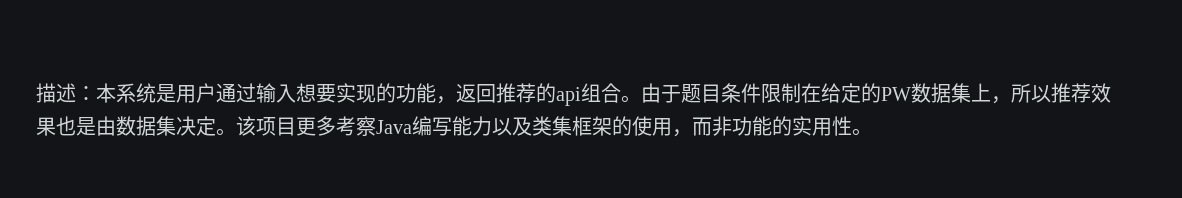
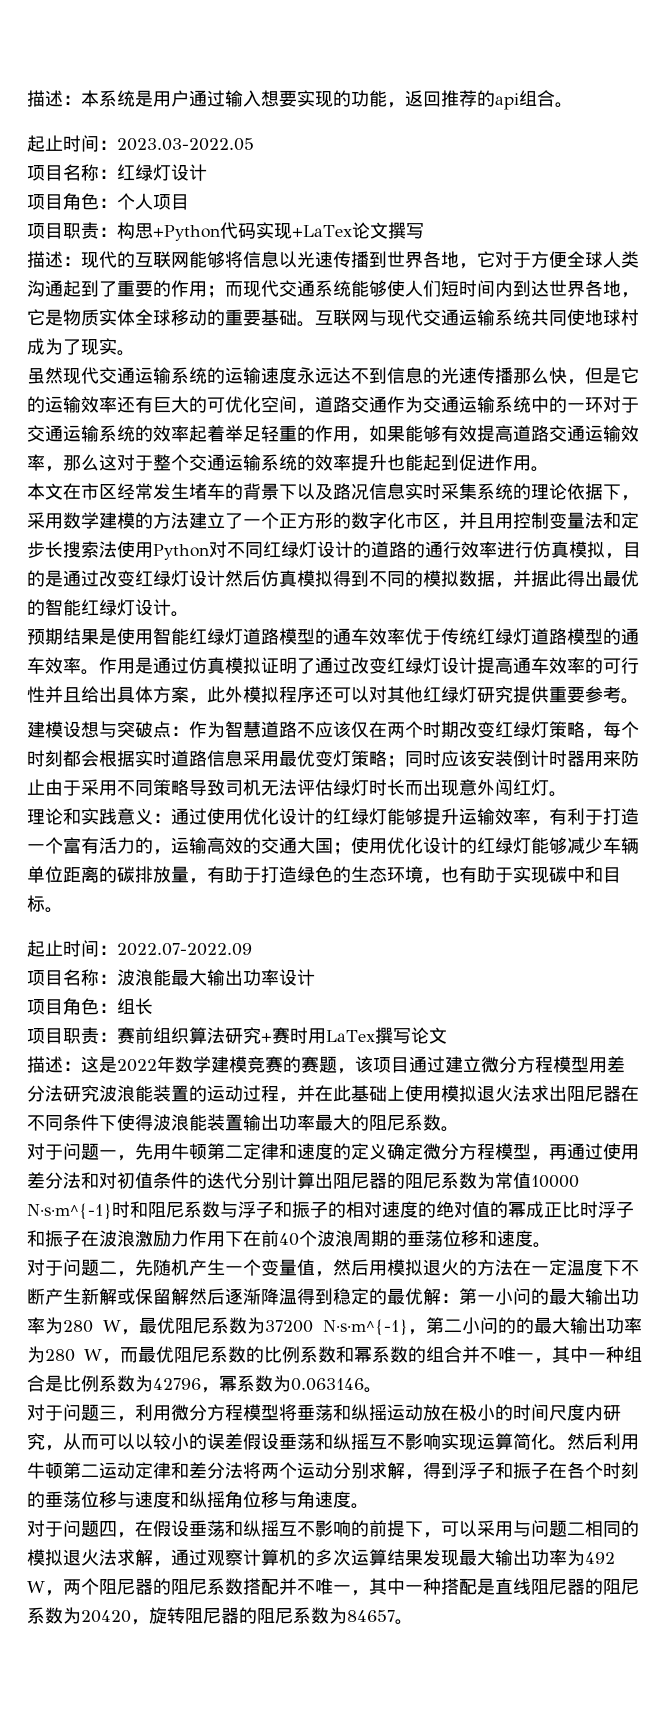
[641,83,1111,104] [36,116,852,137] 由于题目条件限制在给定的PW数据集上，所以推荐效果也是由数据集决定。该项目更多考察Java编写能力以及类集框架的使用，而非功能的实用性 -> [27,135,254,152] [27,164,207,181] [27,193,189,210] [27,222,424,241] [27,251,639,269] [27,280,639,298] [27,309,639,327] [27,338,135,356] [27,367,639,385] [27,396,639,414] [27,425,639,443] [27,454,549,472] [27,483,639,501] [27,512,639,530] [27,541,641,560] [27,570,639,588] [27,599,189,617] [27,628,639,645] [27,657,639,675] [27,686,639,704] [27,721,639,739] [27,750,639,768] [27,779,567,797] [27,808,639,826] [27,837,639,855] [27,866,621,884] [27,895,63,913] [27,940,252,957] [27,969,315,986] [27,998,153,1015] [27,1027,447,1044] [27,1056,625,1074] [27,1085,639,1103] [27,1114,459,1132] [27,1143,639,1161] [27,1172,579,1189] [27,1201,634,1220] [27,1230,551,1248] [27,1259,639,1277] [27,1288,639,1305] [27,1317,642,1336] [27,1346,642,1364] [27,1375,382,1393] [27,1404,621,1422] [27,1433,639,1451] [27,1462,639,1480] [27,1491,369,1509] [27,1520,639,1538] [27,1549,615,1567] [27,1578,639,1596] [27,1607,395,1625] // 起止时间：2023.03-2022.05 // 项目名称：红绿灯设计 // 项目角色：个人项目 // 项目职责：构思+Python代码实现+LaTex论文撰写 // 描述：现代的互联网能够将信息以光速传播到世界各地，它对于方便全球人类沟通起到了重要的作用；而现代交通系统能够使人们短时间内到达世界各地，它是物质实体全球移动的重要基础。互联网与现代交通运输系统共同使地球村成为了现实。 // 虽然现代交通运输系统的运输速度永远达不到信息的光速传播那么快，但是它的运输效率还有巨大的可优化空间，道路交通作为交通运输系统中的一环对于交通运输系统的效率起着举足轻重的作用，如果能够有效提高道路交通运输效率，那么这对于整个交通运输系统的效率提升也能起到促进作用。 // 本文在市区经常发生堵车的背景下以及路况信息实时采集系统的理论依据下，采用数学建模的方法建立了一个正方形的数字化市区，并且用控制变量法和定步长搜索法使用Python对不同红绿灯设计的道路的通行效率进行仿真模拟，目的是通过改变红绿灯设计然后仿真模拟得到不同的模拟数据，并据此得出最优的智能红绿灯设计。 // 预期结果是使用智能红绿灯道路模型的通车效率优于传统红绿灯道路模型的通车效率。作用是通过仿真模拟证明了通过改变红绿灯设计提高通车效率的可行性并且给出具体方案，此外模拟程序还可以对其他红绿灯研究提供重要参考。 // 建模设想与突破点：作为智慧道路不应该仅在两个时期改变红绿灯策略，每个时刻都会根据实时道路信息采用最优变灯策略；同时应该安装倒计时器用来防止由于采用不同策略导致司机无法评估绿灯时长而出现意外闯红灯。 // 理论和实践意义：通过使用优化设计的红绿灯能够提升运输效率，有利于打造一个富有活力的，运输高效的交通大国；使用优化设计的红绿灯能够减少车辆单位距离的碳排放量，有助于打造绿色的生态环境，也有助于实现碳中和目标。 // 起止时间：2022.07-2022.09 // 项目名称：波浪能最大输出功率设计 // 项目角色：组长 // 项目职责：赛前组织算法研究+赛时用LaTex撰写论文 // 描述：这是2022年数学建模竞赛的赛题，该项目通过建立微分方程模型用差分法研究波浪能装置的运动过程，并在此基础上使用模拟退火法求出阻尼器在不同条件下使得波浪能装置输出功率最大的阻尼系数。 // 对于问题一，先用牛顿第二定律和速度的定义确定微分方程模型，再通过使用差分法和对初值条件的迭代分别计算出阻尼器的阻尼系数为常值10000 N·s·m^{-1}时和阻尼系数与浮子和振子的相对速度的绝对值的幂成正比时浮子和振子在波浪激励力作用下在前40个波浪周期的垂荡位移和速度。 // 对于问题二，先随机产生一个变量值，然后用模拟退火的方法在一定温度下不断产生新解或保留解然后逐渐降温得到稳定的最优解：第一小问的最大输出功率为280 W，最优阻尼系数为37200 N·s·m^{-1}，第二小问的的最大输出功率为280 W，而最优阻尼系数的比例系数和幂系数的组合并不唯一，其中一种组合是比例系数为42796，幂系数为0.063146。 // 对于问题三，利用微分方程模型将垂荡和纵摇运动放在极小的时间尺度内研究，从而可以以较小的误差假设垂荡和纵摇互不影响实现运算简化。然后利用牛顿第二运动定律和差分法将两个运动分别求解，得到浮子和振子在各个时刻的垂荡位移与速度和纵摇角位移与角速度。 // 对于问题四，在假设垂荡和纵摇互不影响的前提下，可以采用与问题二相同的模拟退火法求解，通过观察计算机的多次运算结果发现最大输出功率为492 W，两个阻尼器的阻尼系数搭配并不唯一，其中一种搭配是直线阻尼器的阻尼系数为20420，旋转阻尼器的阻尼系数为84657

